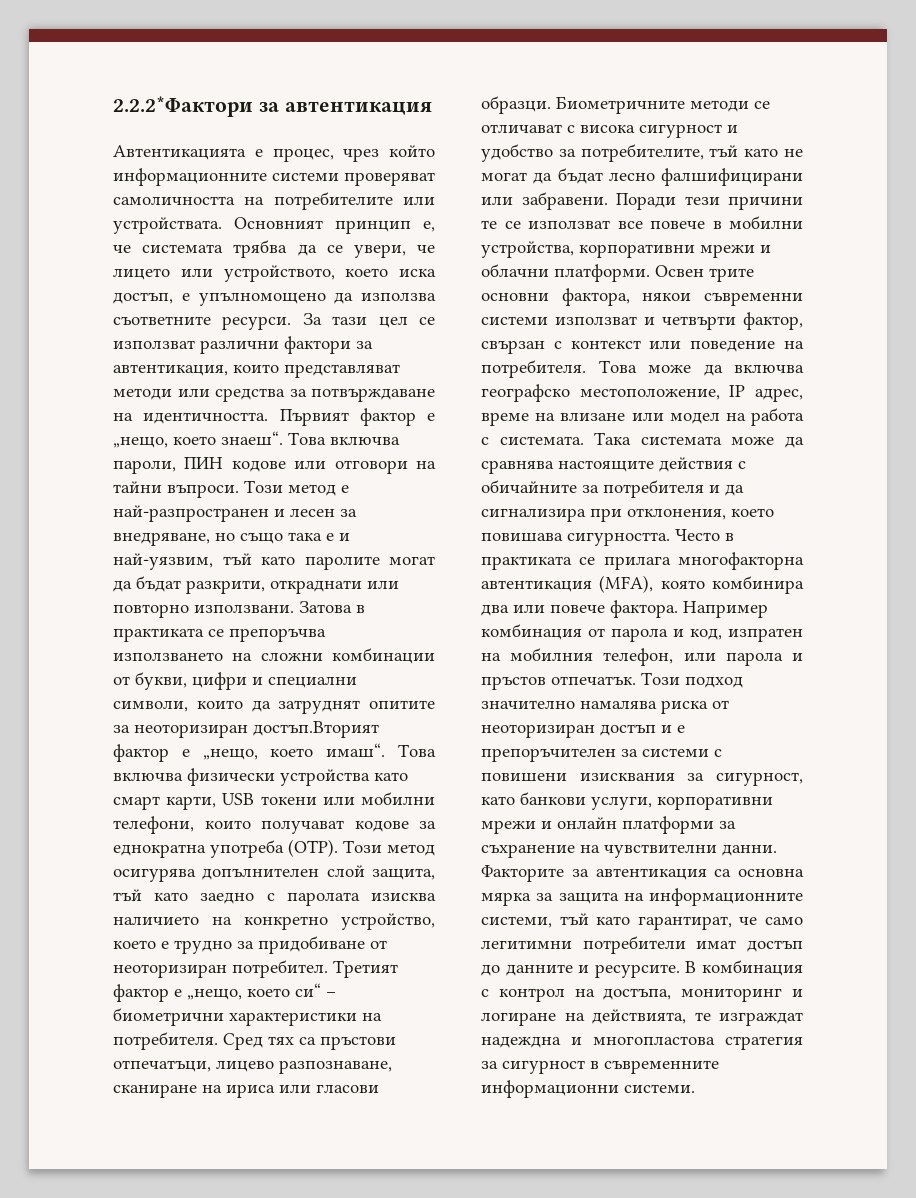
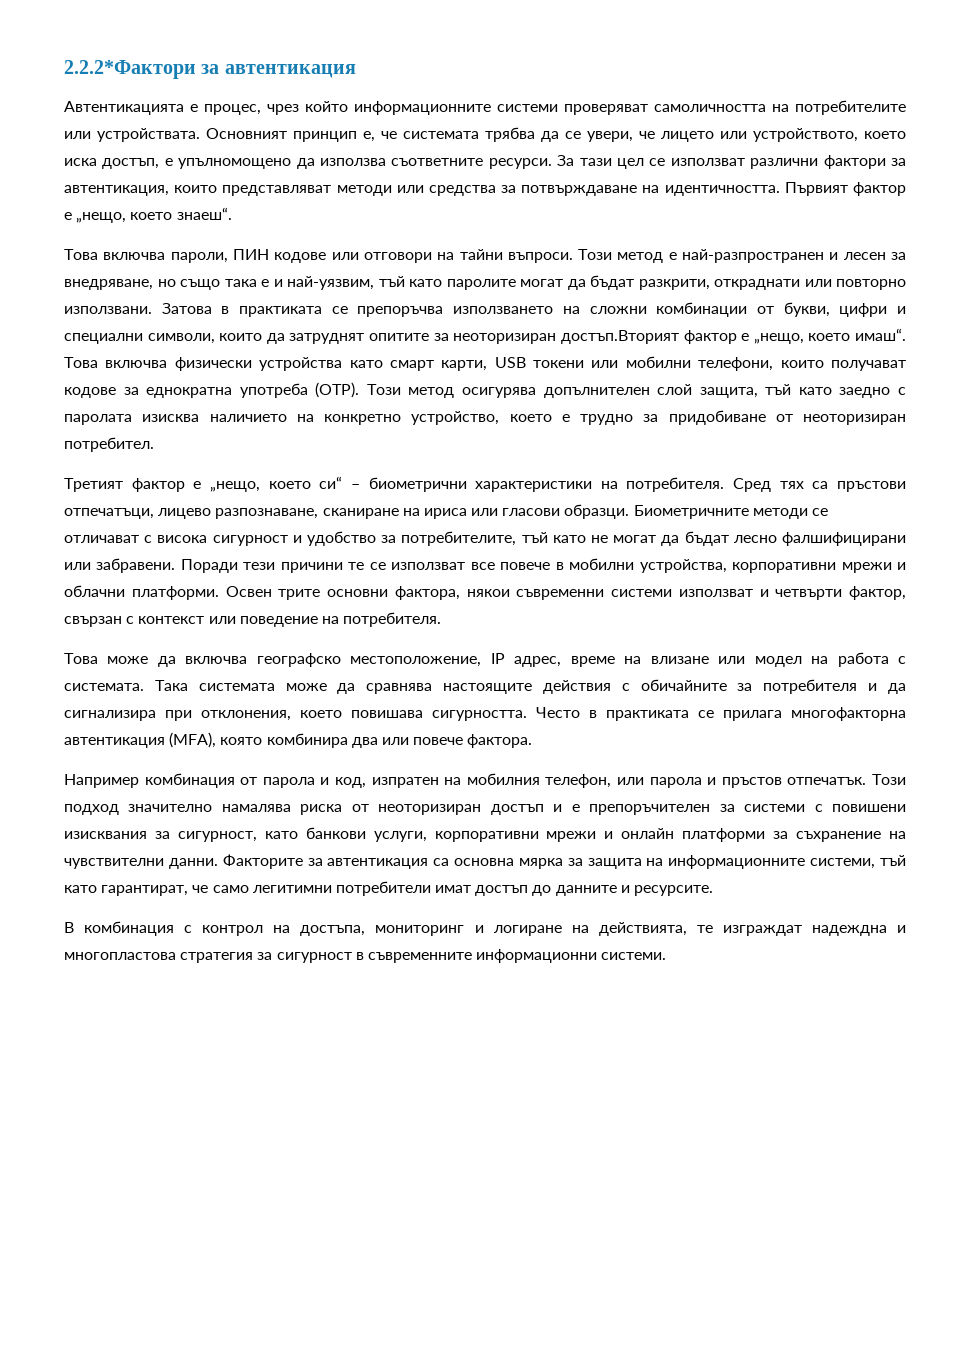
(283, 438) none -> (232, 213) //
(328, 969) none -> (154, 444) //
(586, 369) none -> (442, 619) //
(678, 609) none -> (533, 741) //
(680, 971) none -> (714, 890) //

